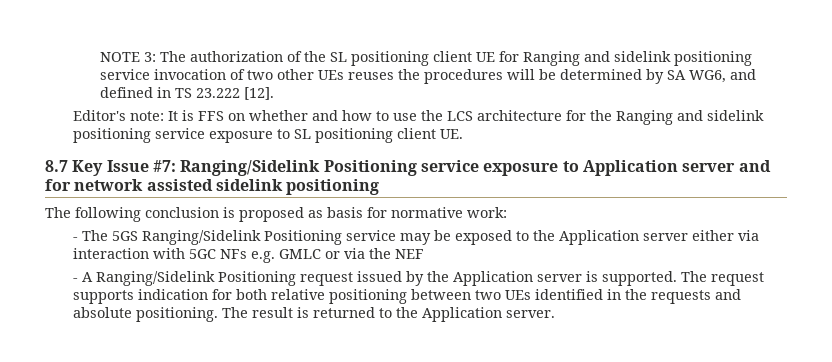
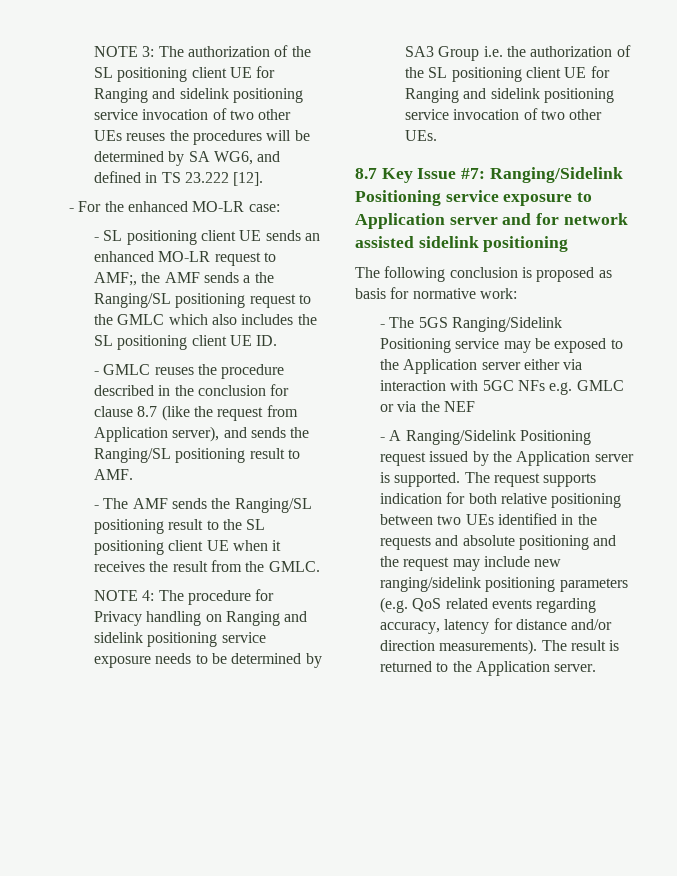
[72,110,612,121] Editor's note: It is FFS on whether and how to use the LCS architecture for the -> [69,201,280,212] [94,230,320,245] [94,251,277,266] [94,272,274,286] [94,293,312,308] [94,314,317,325] [94,335,278,350] [94,364,285,379] [94,384,290,396] [94,405,298,421] [94,426,310,442] [94,448,301,463] [94,469,134,480] [94,498,312,513] [94,519,266,534] [94,540,282,555] [94,560,320,572] [94,589,275,605] [94,611,222,626] - For the enhanced MO-LR case: // - SL positioning client UE sends an enhanced MO-LR request to AMF;, the AMF sends a the Ranging/SL positioning request to the GMLC which also includes the SL positioning client UE ID. // - GMLC reuses the procedure described in the conclusion for clause 8.7 (like the request from Application server), and sends the Ranging/SL positioning result to AMF. // - The AMF sends the Ranging/SL positioning result to the SL positioning client UE when it receives the result from the GMLC. // NOTE 4: The procedure for Privacy handling on
[276,128,463,143] to SL positioning client UE. -> [155,653,322,668] [405,45,631,61] [405,66,610,82] [405,88,615,103] [405,108,603,120] [405,130,438,141] needs to be determined by SA3 Group i.e. the authorization of the SL positioning client UE for Ranging and sidelink positioning service invocation of two other UEs.
[135,307,218,322] positioning. -> [518,535,617,550] [380,556,562,571] [380,577,628,592] [380,597,597,613] [380,618,613,634] [380,639,538,655] positioning and the request may include new ranging/sidelink positioning parameters (e.g. QoS related events regarding accuracy, latency for distance and/or direction measurements).

